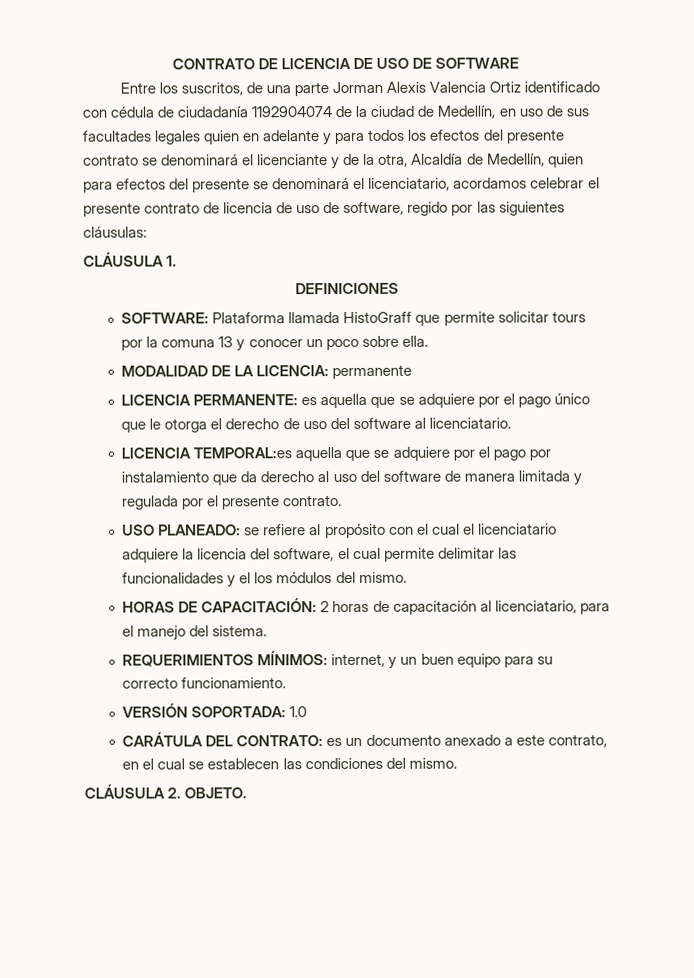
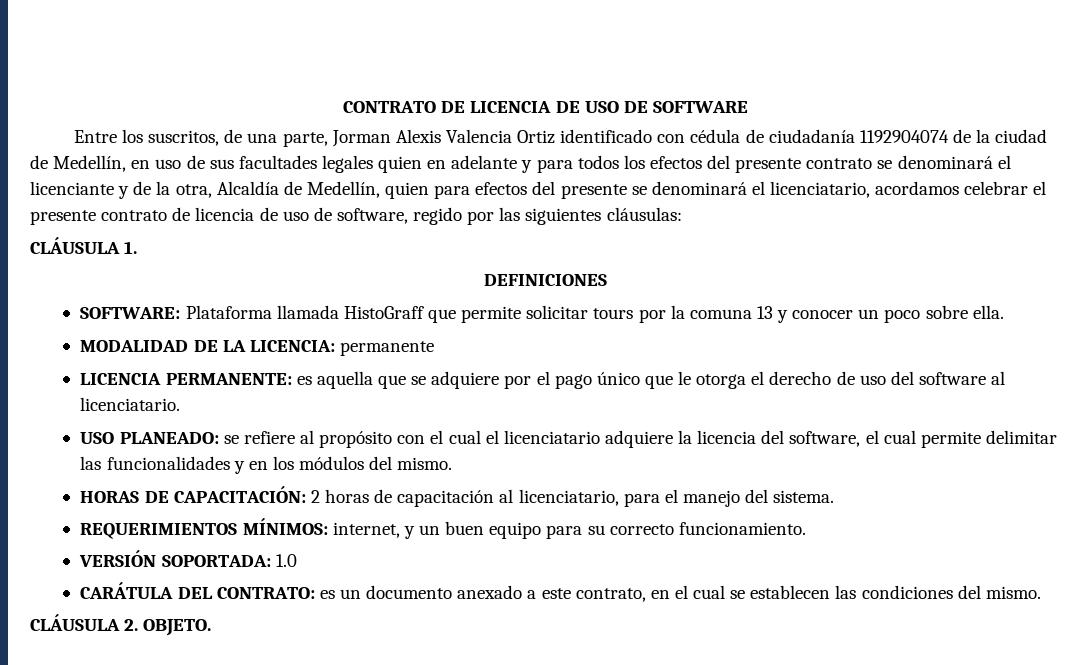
[293,82,329,97] parte -> [282,132,328,147] parte,
[121,446,551,462] [121,470,582,486] [122,495,343,510] // LICENCIA TEMPORAL:es aquella que se adquiere por el pago por instalamiento que da derecho al uso del software de manera limitada y regulada por el presente contrato. -> (181, 404) none
[239,572,252,584] el -> [248,461,268,470] en

